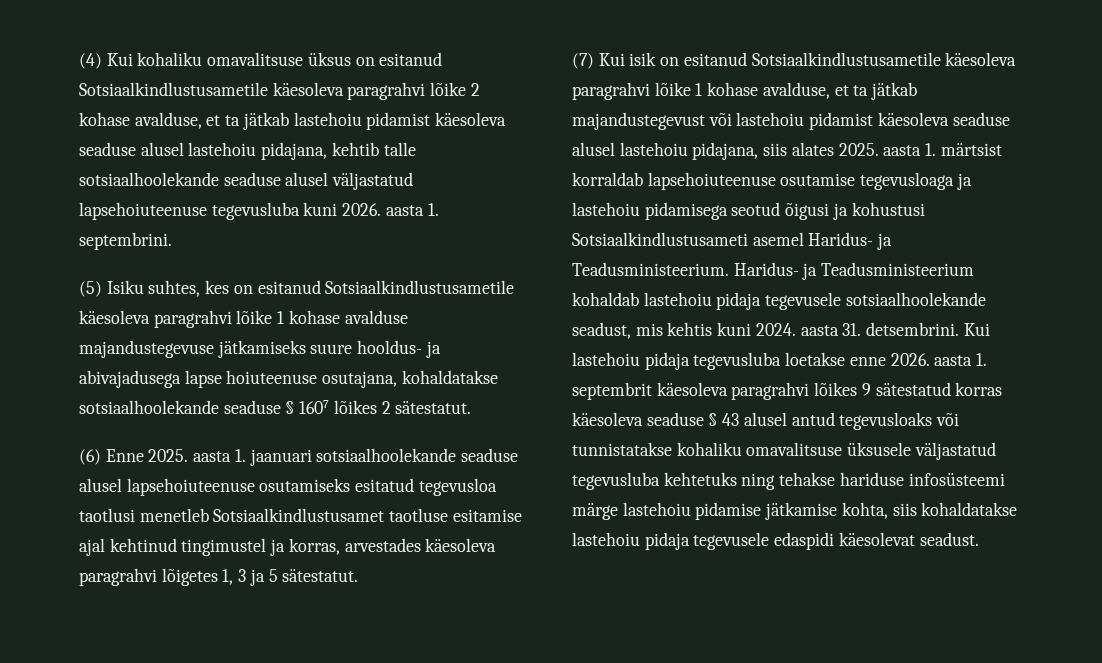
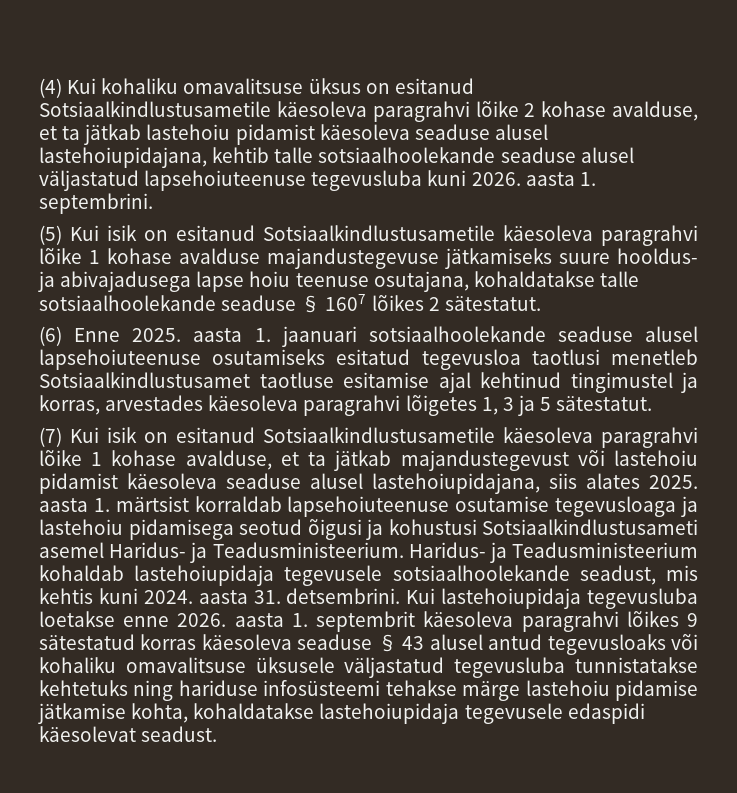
[188,142,328,160] lastehoiu pidajana, -> [39,147,207,168] lastehoiupidajana,
[106,280,230,297] Isiku suhtes, kes -> [70,225,137,241] Kui isik
[226,370,318,384] hoiuteenuse -> [249,271,369,287] hoiu teenuse
(498, 377) none -> [599,271,639,287] talle
[619,142,759,160] lastehoiu pidajana, -> [372,473,540,494] lastehoiupidajana,
[643,292,762,310] lastehoiu pidaja -> [134,565,275,586] lastehoiupidaja
[572,352,690,370] lastehoiu pidaja -> [441,588,582,609] lastehoiupidaja
[572,442,672,456] tunnistatakse -> (699, 642) none
(660, 481) none -> [575,657,698,673] tunnistatakse
[779,472,836,486] tehakse -> (174, 690) none
(1005, 479) none -> [385,680,457,696] tehakse
[892,502,1018,516] [572,532,690,550] siis kohaldatakse lastehoiu pidaja -> [193,703,460,724] kohaldatakse lastehoiupidaja

